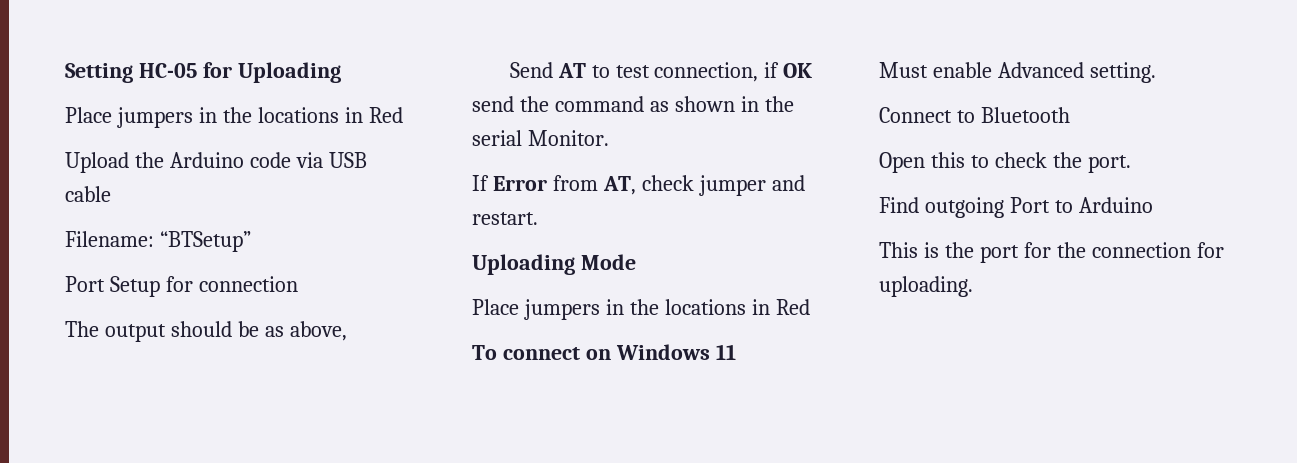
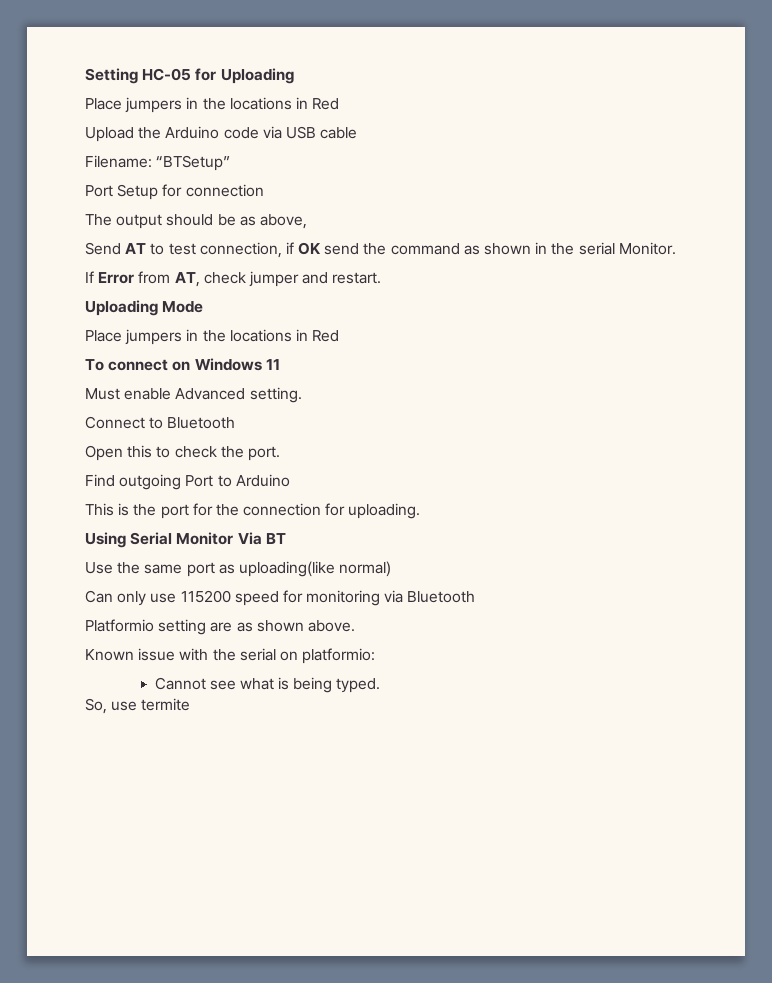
(973, 286) none -> [85,532,286,548] [85,561,392,577] [85,590,476,606] [85,619,355,635] [85,648,376,664] [154,677,381,693] [85,698,191,714] // Using Serial Monitor Via BT // Use the same port as uploading(like normal) // Can only use 115200 speed for monitoring via Bluetooth // Platformio setting are as shown above. // Known issue with the serial on platformio: // Cannot see what is being typed. // So, use termite

